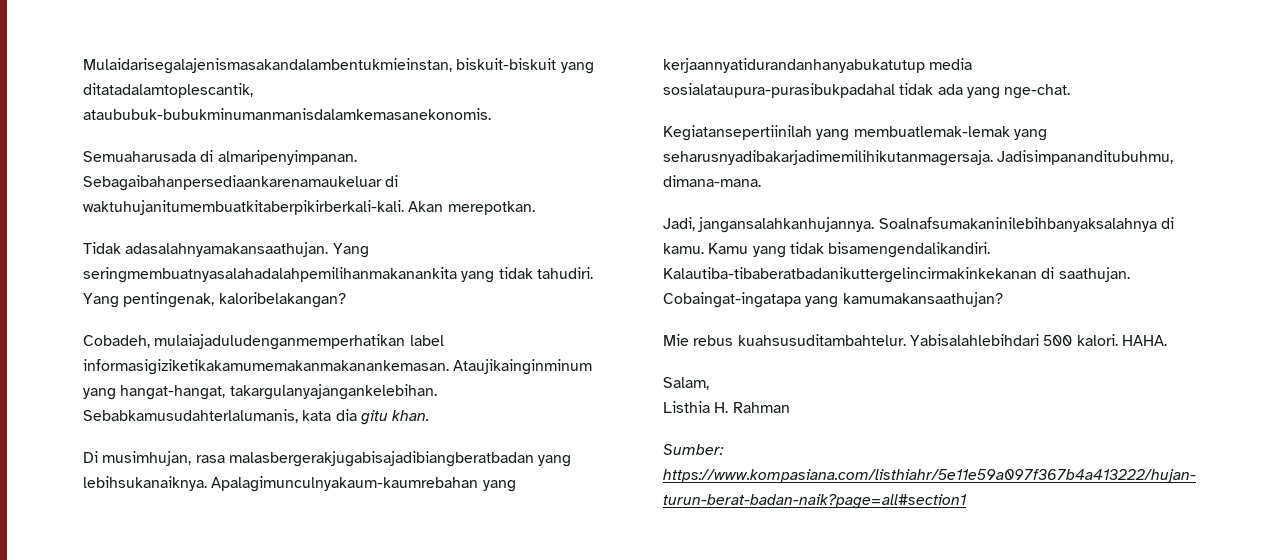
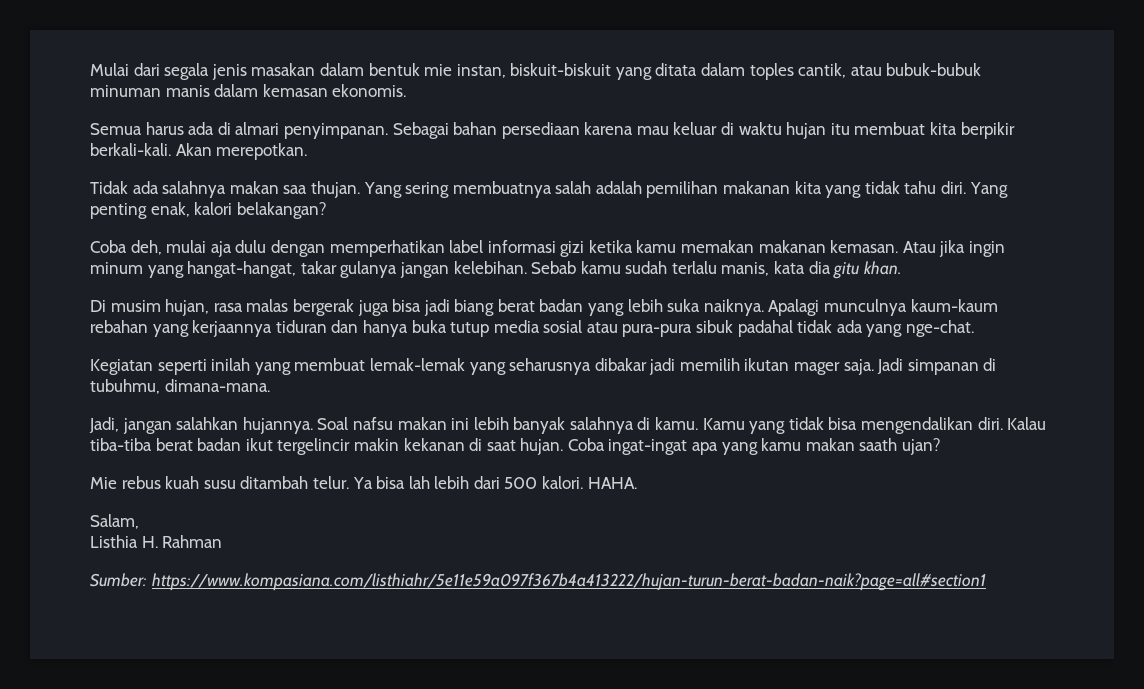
[83,58,594,74] [83,83,253,98] [83,108,491,120] [83,150,357,165] [83,175,399,191] [83,200,535,215] [83,242,369,258] [83,267,593,283] [83,292,346,308] [83,334,444,350] [83,359,593,375] [83,384,437,400] [83,409,298,423] Mulaidarisegalajenismasakandalambentukmieinstan, biskuit-biskuit yang ditatadalamtoplescantik, ataububuk-bubukminumanmanisdalamkemasanekonomis. // Semuaharusada di almaripenyimpanan. Sebagaibahanpersediaankarenamaukeluar di waktuhujanitumembuatkitaberpikirberkali-kali. Akan merepotkan. // Tidak adasalahnyamakansaathujan. Yang seringmembuatnyasalahadalahpemilihanmakanankita yang tidak tahudiri. Yang pentingenak, kaloribelakangan? // Cobadeh, mulaiajaduludenganmemperhatikan label informasigiziketikakamumemakanmakanankemasan. Ataujikainginminum yang hangat-hangat, takargulanyajangankelebihan. Sebabkamusudahterlalumanis, -> [90,63,982,80] [90,84,407,97] [90,122,1015,139] [90,143,308,160] [90,181,1008,198] [90,202,327,219] [90,240,1006,257] [90,261,770,278] Mulai dari segala jenis masakan dalam bentuk mie instan, biskuit-biskuit yang ditata dalam toples cantik, atau bubuk-bubuk minuman manis dalam kemasan ekonomis. // Semua harus ada di almari penyimpanan. Sebagai bahan persediaan karena mau keluar di waktu hujan itu membuat kita berpikir berkali-kali. Akan merepotkan. // Tidak ada salahnya makan saa thujan. Yang sering membuatnya salah adalah pemilihan makanan kita yang tidak tahu diri. Yang penting enak, kalori belakangan? // Coba deh, mulai aja dulu dengan memperhatikan label informasi gizi ketika kamu memakan makanan kemasan. Atau jika ingin minum yang hangat-hangat, takar gulanya jangan kelebihan. Sebab kamu sudah terlalu manis,
[102,451,572,467] [83,476,516,492] [663,58,973,73] [663,83,1071,99] [663,125,1047,141] [663,150,1174,166] [663,175,761,187] [663,217,1157,233] musimhujan, rasa malasbergerakjugabisajadibiangberatbadan yang lebihsukanaiknya. Apalagimunculnyakaum-kaumrebahan yang kerjaannyatidurandanhanyabukatutup media sosialataupura-purasibukpadahal tidak ada yang nge-chat. // Kegiatansepertiinilah yang membuatlemak-lemak yang seharusnyadibakarjadimemilihikutanmagersaja. Jadisimpananditubuhmu, dimana-mana. // Jadi, jangansalahkanhujannya. Soalnafsumakaninilebihbanyaksalahnya -> [110,299,998,316] [90,320,975,337] [90,358,997,375] [90,379,270,394] [89,417,634,434] musim hujan, rasa malas bergerak juga bisa jadi biang berat badan yang lebih suka naiknya. Apalagi munculnya kaum-kaum rebahan yang kerjaannya tiduran dan hanya buka tutup media sosial atau pura-pura sibuk padahal tidak ada yang nge-chat. // Kegiatan seperti inilah yang membuat lemak-lemak yang seharusnya dibakar jadi memilih ikutan mager saja. Jadi simpanan di tubuhmu, dimana-mana. // Jadi, jangan salahkan hujannya. Soal nafsu makan ini lebih banyak salahnya
[828,242,991,258] [663,267,1130,283] [663,292,1003,308] [663,334,1039,346] bisamengendalikandiri. Kalautiba-tibaberatbadanikuttergelincirmakinkekanan di saathujan. Cobaingat-ingatapa yang kamumakansaathujan? // Mie rebus kuahsusuditambahtelur. Yabisalahlebihdari -> [828,417,1047,434] [90,438,942,455] [90,476,500,489] bisa mengendalikan diri. Kalau tiba-tiba berat badan ikut tergelincir makin kekanan di saat hujan. Coba ingat-ingat apa yang kamu makan saath ujan? // Mie rebus kuah susu ditambah telur. Ya bisa lah lebih dari

